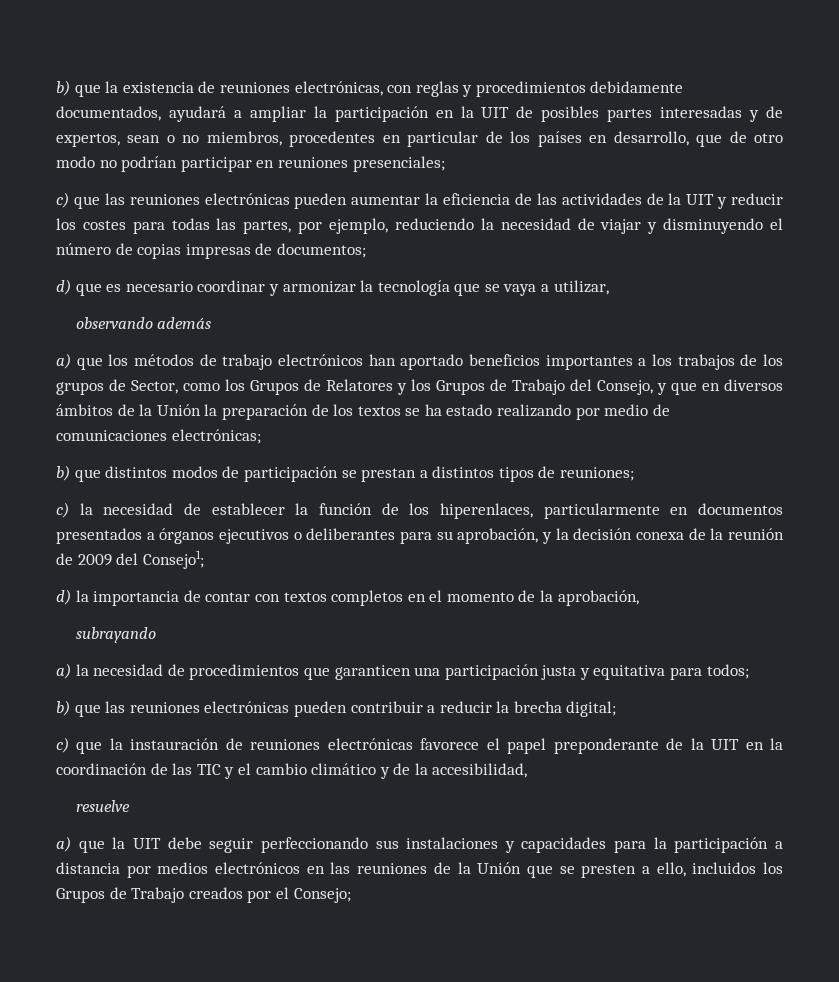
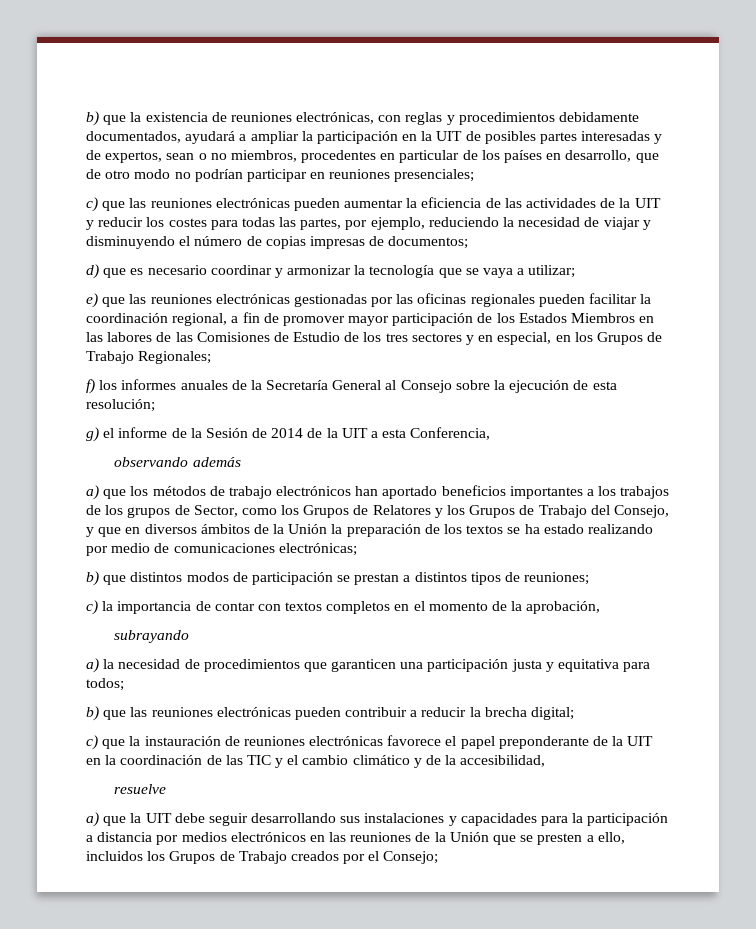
[553,280,609,295] utilizar, -> [528,265,576,278] [86,293,652,308] [86,312,655,326] [86,332,663,345] [86,351,212,364] [86,379,617,394] [86,399,155,412] [86,427,491,442] utilizar; // e) que las reuniones electrónicas gestionadas por las oficinas regionales pueden facilitar la coordinación regional, a fin de promover mayor participación de los Estados Miembros en las labores de las Comisiones de Estudio de los tres sectores y en especial, en los Grupos de Trabajo Regionales; // f) los informes anuales de la Secretaría General al Consejo sobre la ejecución de esta resolución; // g) el informe de la Sesión de 2014 de la UIT a esta Conferencia,
[103,503,783,519] [56,528,784,544] [56,550,204,569] [56,589,89,605] necesidad de establecer la función de los hiperenlaces, particularmente en documentos presentados a órganos ejecutivos o deliberantes para su aprobación, y la decisión conexa de la reunión de 2009 del Consejo1; // d) la -> (114, 606) none
[260,837,368,853] perfeccionando -> [251,813,337,823] desarrollando

